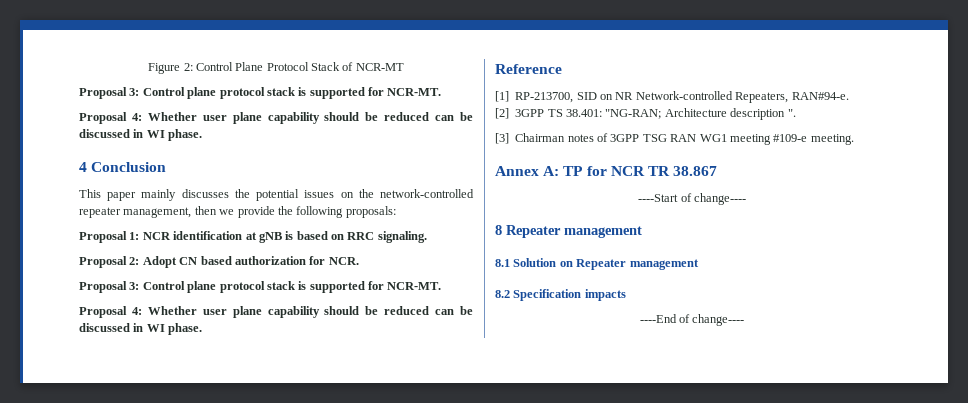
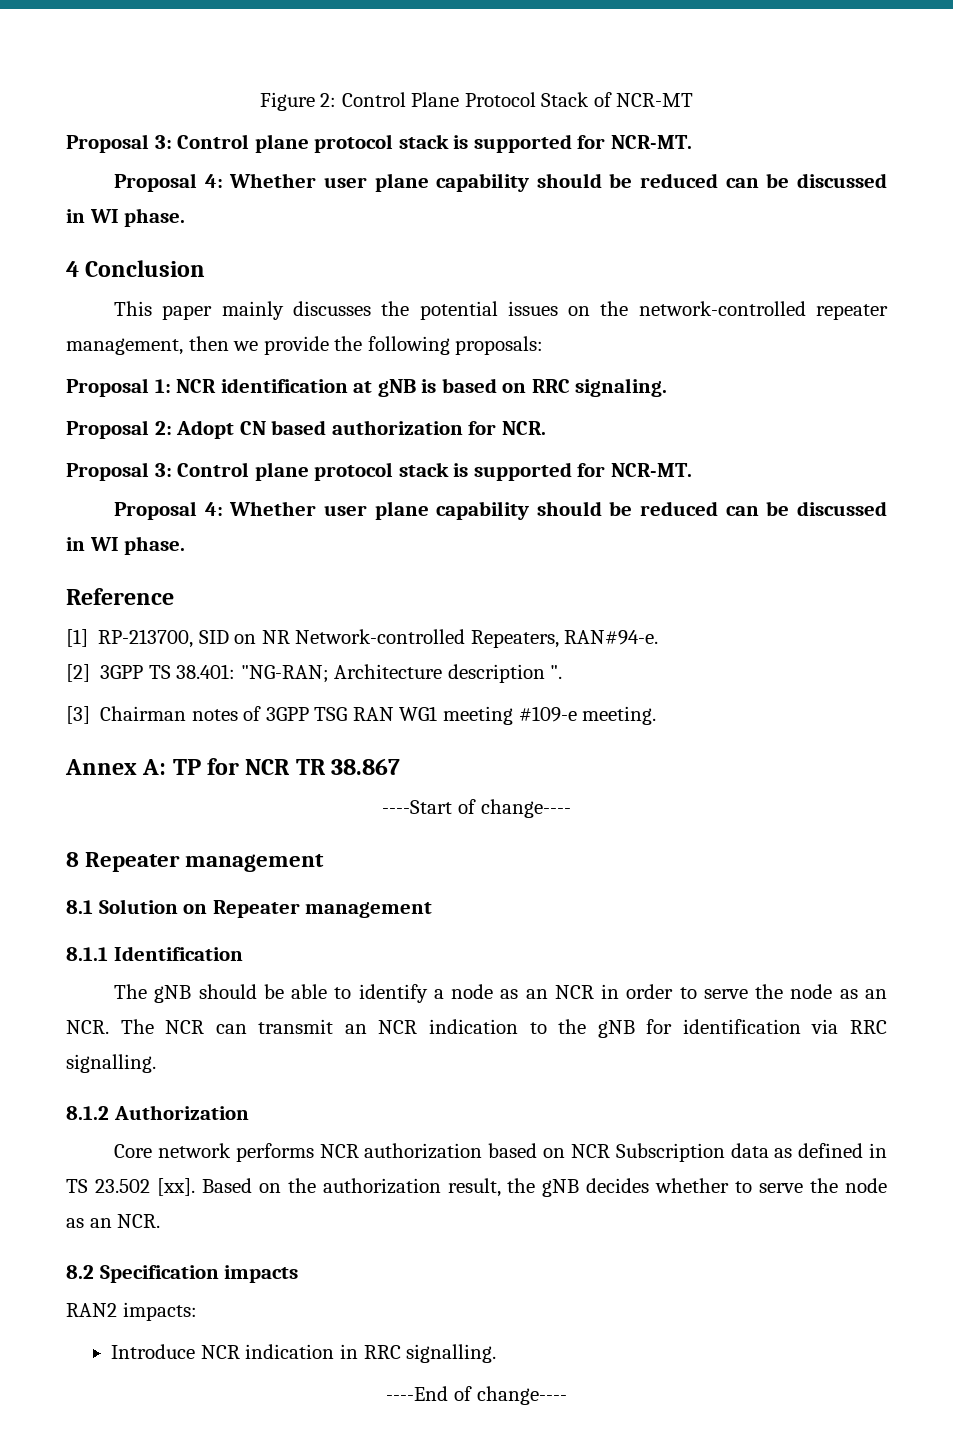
[495,289,626,301] 8.2 Specification impacts -> [66,946,243,961] [114,984,887,1003] [66,1019,887,1038] [66,1054,156,1073] [66,1105,249,1120] [114,1143,888,1162] [66,1178,887,1197] [66,1214,161,1228] [66,1265,299,1283] [66,1302,197,1321] [111,1344,497,1363] 8.1.1 Identification // The gNB should be able to identify a node as an NCR in order to serve the node as an NCR. The NCR can transmit an NCR indication to the gNB for identification via RRC signalling. // 8.1.2 Authorization // Core network performs NCR authorization based on NCR Subscription data as defined in TS 23.502 [xx]. Based on the authorization result, the gNB decides whether to serve the node as an NCR. // 8.2 Specification impacts // RAN2 impacts: // Introduce NCR indication in RRC signalling.

